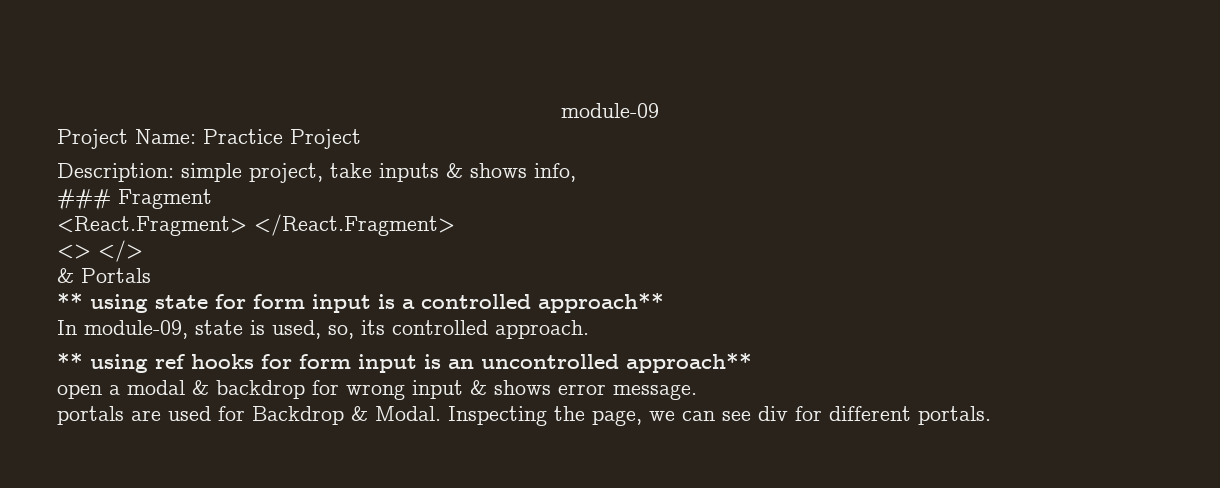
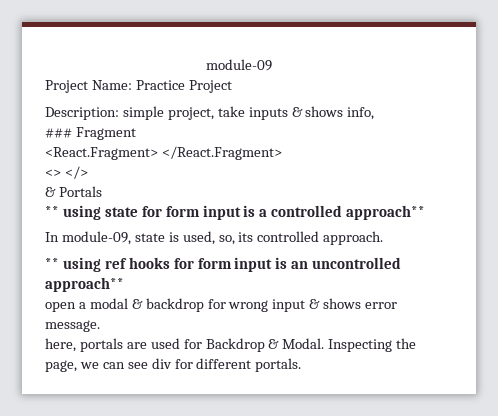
(697, 392) none -> [45,338,76,352] here,

